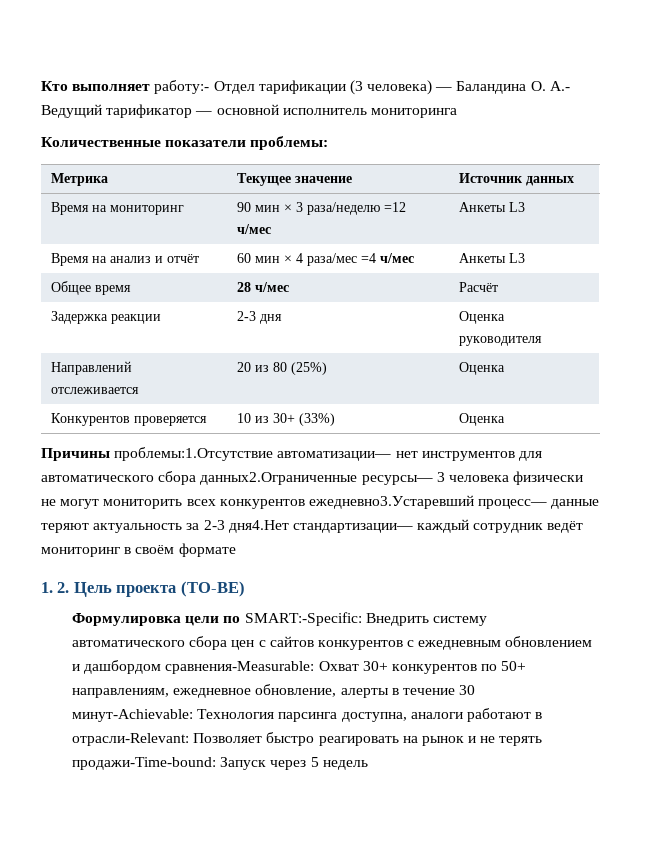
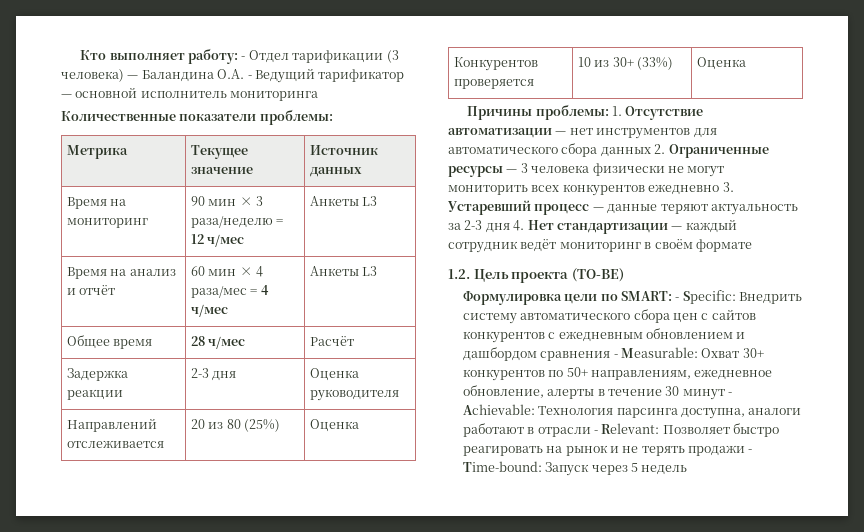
[154,80,210,94] работу:- -> [187,48,246,64] работу: -
[530,81,570,91] О. А.- -> [217,69,252,79] О.А. -
[384,202,407,212] =12 -> [276,219,284,225] [191,234,205,244] = 12
[361,253,377,263] =4 -> [250,285,269,295] = 4
[114,447,392,461] проблемы:1.Отсутствие автоматизации— -> [535,104,704,120] [448,128,567,138] проблемы: 1. Отсутствие автоматизации —
[200,472,433,485] данных2.Ограниченные ресурсы— -> [600,144,769,158] [448,166,518,177] данных 2. Ограниченные ресурсы —
[308,495,548,509] ежедневно3.Устаревший процесс— -> [648,182,734,195] [448,200,604,215] ежедневно 3. Устаревший процесс —
[228,520,413,533] дня4.Нет стандартизации— -> [485,220,683,234] дня 4. Нет стандартизации —
[41,582,70,593] 1. 2. -> [448,269,470,279] 1.2.
[244,612,362,626] SMART:-Specific: -> [620,290,736,304] SMART: - Specific:
[165,661,315,674] сравнения-Measurable: -> [540,347,698,361] сравнения - Measurable:
[71,709,193,722] минут-Achievable: -> [682,389,733,400] [462,404,535,415] минут - Achievable:
[71,733,189,746] отрасли-Relevant: -> [537,423,660,437] отрасли - Relevant:
[71,757,216,770] продажи-Time-bound: -> [688,445,753,456] [462,461,542,472] продажи - Time-bound:

